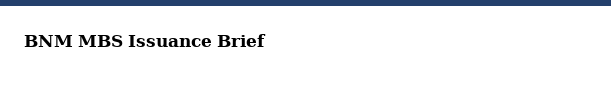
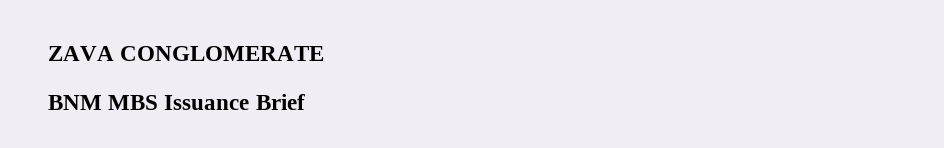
(24, 41) none -> [48,46,325,61] ZAVA CONGLOMERATE //

